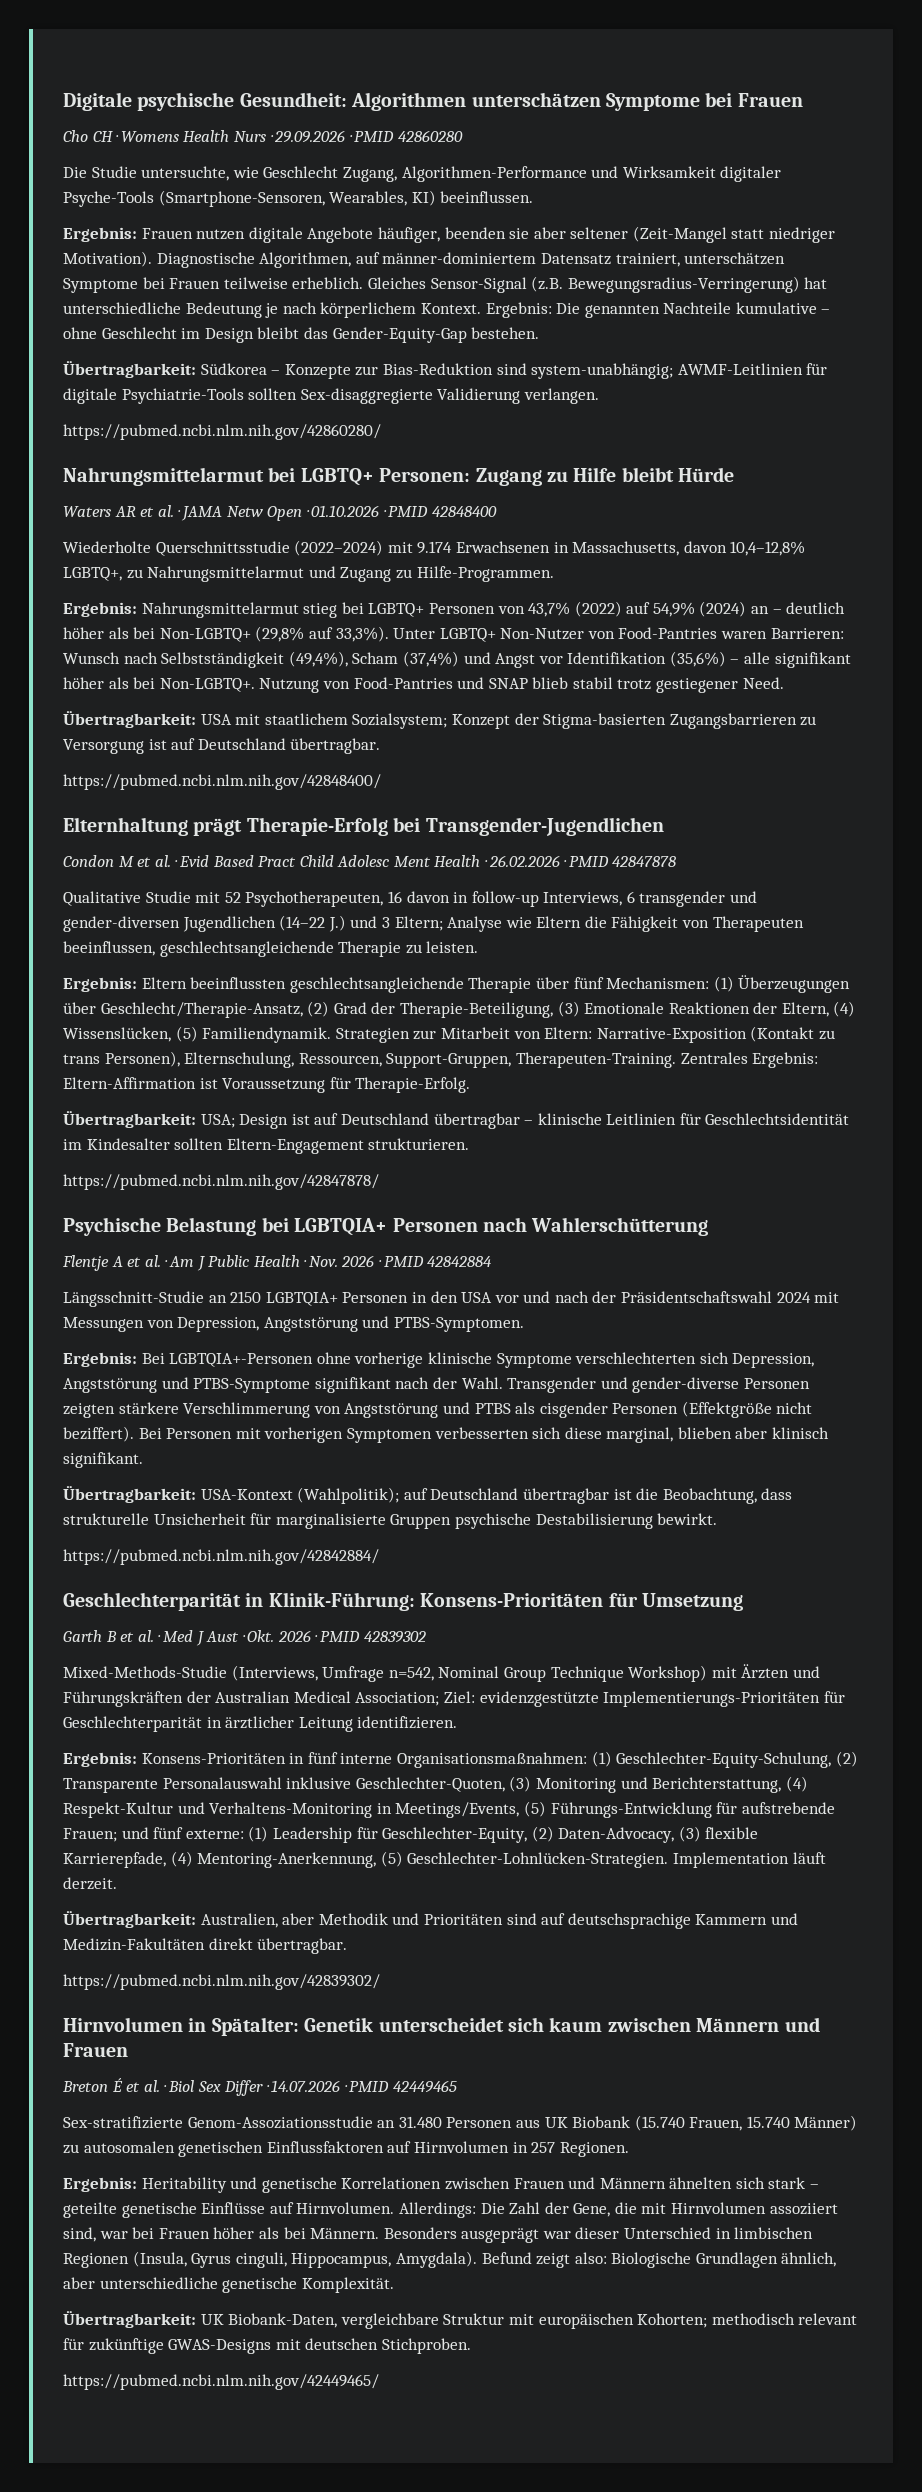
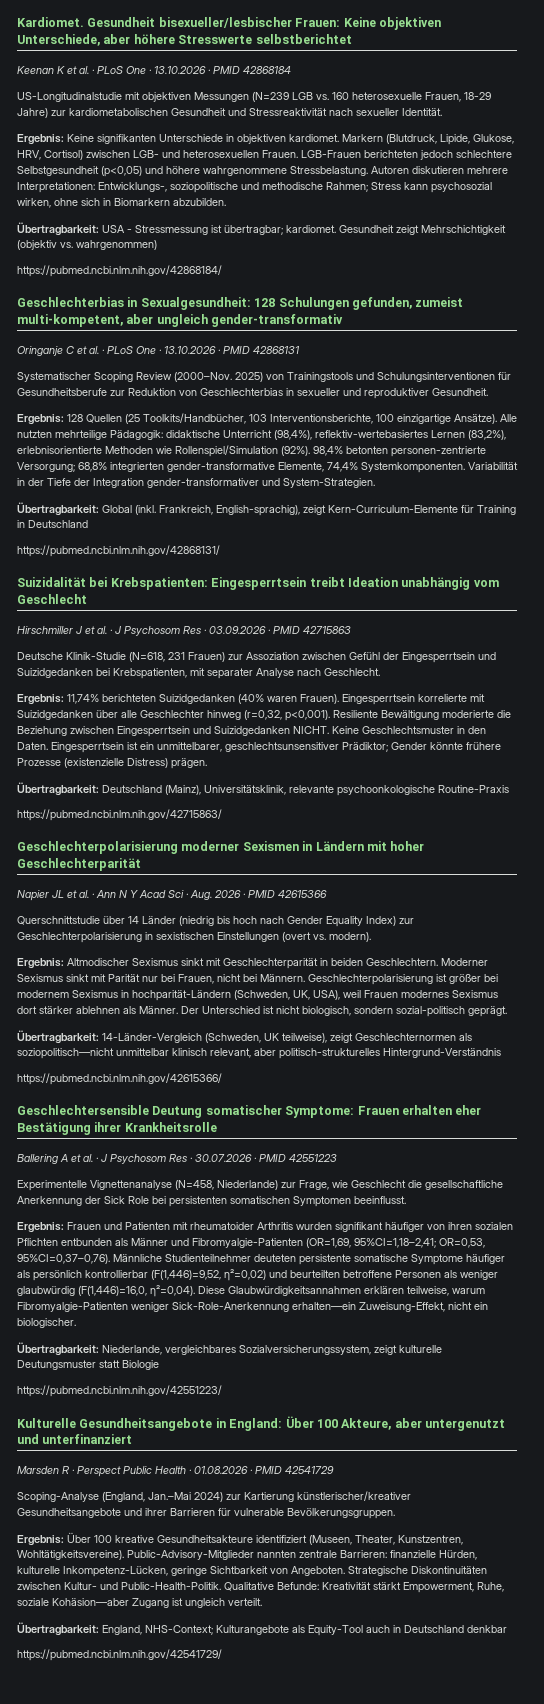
[63,92,803,111] [63,130,463,143] [63,166,782,182] [63,190,534,207] [63,226,836,243] [63,251,786,268] [63,276,828,293] [63,302,831,318] [63,327,540,343] [63,361,828,379] [63,388,599,404] [63,424,381,440] [63,467,735,486] [63,505,498,521] [63,540,806,556] [63,566,554,582] [63,601,846,618] [63,626,844,642] [63,651,851,668] [63,677,784,693] [63,711,817,729] [63,738,381,754] [63,774,381,790] [63,817,664,836] [63,855,677,867] [63,891,758,907] [63,915,804,932] [63,941,479,957] [63,975,851,993] [63,1001,856,1018] [63,1026,835,1043] [63,1051,819,1068] [63,1077,471,1093] [63,1111,850,1129] [63,1138,470,1154] [63,1174,379,1190] [63,1217,709,1236] [62,1255,493,1271] [63,1291,840,1307] [63,1316,524,1332] [63,1352,815,1368] [63,1377,810,1393] [63,1401,813,1418] [63,1426,830,1443] [63,1452,143,1468] [63,1486,793,1504] [63,1513,718,1529] [63,1549,379,1565] [63,1592,743,1611] [63,1630,426,1646] [63,1664,820,1682] [63,1691,845,1707] [63,1716,458,1732] [63,1751,858,1768] [63,1776,808,1793] [63,1801,835,1818] [63,1826,759,1843] [63,1851,826,1868] [63,1877,117,1890] [63,1911,798,1929] [63,1938,348,1954] [63,1974,380,1990] [63,2017,820,2036] [63,2043,128,2057] [62,2078,458,2096] [63,2115,858,2131] [63,2141,629,2157] [63,2177,820,2193] [63,2202,838,2218] [63,2227,814,2243] [63,2251,837,2268] [63,2277,394,2293] [63,2311,858,2329] [63,2338,471,2354] [63,2374,379,2390] Digitale psychische Gesundheit: Algorithmen unterschätzen Symptome bei Frauen // Cho CH · Womens Health Nurs · 29.09.2026 · PMID 42860280 // Die Studie untersuchte, wie Geschlecht Zugang, Algorithmen-Performance und Wirksamkeit digitaler Psyche-Tools (Smartphone-Sensoren, Wearables, KI) beeinflussen. // Ergebnis: Frauen nutzen digitale Angebote häufiger, beenden sie aber seltener (Zeit-Mangel statt niedriger Motivation). Diagnostische Algorithmen, auf männer-dominiertem Datensatz trainiert, unterschätzen Symptome bei Frauen teilweise erheblich. Gleiches Sensor-Signal (z.B. Bewegungsradius-Verringerung) hat unterschiedliche Bedeutung je nach körperlichem Kontext. Ergebnis: Die genannten Nachteile kumulative – ohne Geschlecht im Design bleibt das Gender-Equity-Gap bestehen. // Übertragbarkeit: Südkorea – Konzepte zur Bias-Reduktion sind system-unabhängig; AWMF-Leitlinien für digitale Psychiatrie-Tools sollten Sex-disaggregierte Validierung verlangen. // https://pubmed.ncbi.nlm.nih.gov/42860280/ // Nahrungsmittelarmut bei LGBTQ+ Personen: Zugang zu Hilfe bleibt Hürde // Waters AR et al. · JAMA Netw Open · 01.10.2026 · PMID 42848400 // Wiederholte Querschnittsstudie (2022–2024) mit 9.174 Erwachsenen in Massachusetts, davon 10,4–12,8% LGBTQ+, zu Nahrungsmittelarmut und Zugang zu Hilfe-Programmen. // Ergebnis: Nahrungsmittelarmut stieg bei LGBTQ+ Personen von 43,7% (2022) auf 54,9% (2024) an – deutlich höher als bei Non-LGBTQ+ (29,8% auf 33,3%). Unter LGBTQ+ Non-Nutzer von Food-Pantries waren Barrieren: Wunsch nach Selbstständigkeit (49,4%), Scham (37,4%) und Angst vor Identifikation (35,6%) – alle signifikant höher als bei Non-LGBTQ+. Nutzung von Food-Pantries und SNAP blieb stabil trotz gestiegener Need. // Übertragbarkeit: USA mit staatlichem Sozialsystem; Konzept der Stigma-basierten Zugangsbarrieren zu Versorgung ist auf Deutschland übertragbar. // https://pubmed.ncbi.nlm.nih.gov/42848400/ // Elternhaltung prägt Therapie-Erfolg bei Transgender-Jugendlichen // Condon M et al. · Evid Based Pract Child Adolesc Ment Health · 26.02.2026 · PMID 42847878 // Qualitative Studie mit 52 Psychotherapeuten, 16 davon in follow-up Interviews, 6 transgender und gender-diversen Jugendlichen (14–22 J.) und 3 Eltern; Analyse wie Eltern die Fähigkeit von Therapeuten beeinflussen, geschlechtsangleichende Therapie zu leisten. // Ergebnis: Eltern beeinflussten geschlechtsangleichende Therapie über fünf Mechanismen: (1) Überzeugungen über Geschlecht/Therapie-Ansatz, (2) Grad der Therapie-Beteiligung, (3) Emotionale Reaktionen der Eltern, (4) Wissenslücken, (5) Familiendynamik. Strategien zur Mitarbeit von Eltern: Narrative-Exposition (Kontakt zu trans Personen), Elternschulung, Ressourcen, Support-Gruppen, Therapeuten-Training. Zentrales Ergebnis: Eltern-Affirmation ist Voraussetzung für Therapie-Erfolg. // Übertragbarkeit: USA; Design ist auf Deutschland übertragbar – klinische Leitlinien für Geschlechtsidentität im Kindesalter sollten Eltern-Engagement strukturieren. // https://pubmed.ncbi.nlm.nih.gov/42847878/ // Psychische Belastung bei LGBTQIA+ Personen nach Wahlerschütterung // Flentje A et al. · Am J Public Health · Nov. 2026 · PMID 42842884 // Längsschnitt-Studie an 2150 LGBTQIA+ Personen in den USA vor und nach der Präsidentschaftswahl 2024 mit Messungen von Depression, Angststörung und PTBS-Symptomen. // Ergebnis: Bei LGBTQIA+-Personen ohne vorherige klinische Symptome verschlechterten sich Depression, Angststörung und PTBS-Symptome signifikant nach der Wahl. Transgender und gender-diverse Personen zeigten stärkere Verschlimmerung von Angststörung und PTBS als cisgender Personen (Effektgröße nicht beziffert). Bei Personen mit vorherigen Symptomen verbesserten sich diese marginal, blieben aber klinisch signifikant. // Übertragbarkeit: USA-Kontext (Wahlpolitik); auf Deutschland übertragbar ist die Beobachtung, dass strukturelle Unsicherheit für marginalisierte Gruppen psychische Destabilisierung bewirkt. // https://pubmed.ncbi.nlm.nih.gov/42842884/ // Geschlechterparität in Klinik-Führung: Konsens-Prioritäten für Umsetzung // Garth B et al. · Med J Aust · Okt. 2026 · PMID 42839302 // Mixed-Methods-Studie (Interviews, Umfrage n=542, Nominal Group Technique Workshop) mit Ärzten und Führungskräften der Australian Medical Association; Ziel: evidenzgestützte Implementierungs-Prioritäten für Geschlechterparität in ärztlicher Leitung identifizieren. // Ergebnis: Konsens-Prioritäten in fünf interne Organisationsmaßnahmen: (1) Geschlechter-Equity-Schulung, (2) Transparente Personalauswahl inklusive Geschlechter-Quoten, (3) Monitoring und Berichterstattung, (4) Respekt-Kultur und Verhaltens-Monitoring in Meetings/Events, (5) Führungs-Entwicklung für aufstrebende Frauen; und fünf externe: (1) Leadership für Geschlechter-Equity, (2) Daten-Advocacy, (3) flexible Karrierepfade, (4) Mentoring-Anerkennung, (5) Geschlechter-Lohnlücken-Strategien. Implementation läuft derzeit. // Übertragbarkeit: Australien, aber Methodik und Prioritäten sind auf deutschsprachige Kammern und Medizin-Fakultäten direkt übertragbar. // https://pubmed.ncbi.nlm.nih.gov/42839302/ // Hirnvolumen in Spätalter: Genetik unterscheidet sich kaum zwischen Männern und Frauen // Breton É et al. · Biol Sex Differ · 14.07.2026 · PMID 42449465 // Sex-stratifizierte Genom-Assoziationsstudie an 31.480 Personen aus UK Biobank (15.740 Frauen, 15.740 Männer) zu autosomalen genetischen Einflussfaktoren auf Hirnvolumen in 257 Regionen. // Ergebnis: Heritability und genetische Korrelationen zwischen Frauen und Männern ähnelten sich stark – geteilte genetische Einflüsse auf Hirnvolumen. Allerdings: Die Zahl der Gene, die mit Hirnvolumen assoziiert sind, war bei Frauen höher als bei Männern. Besonders ausgeprägt war dieser Unterschied in limbischen Regionen (Insula, Gyrus cinguli, Hippocampus, Amygdala). Befund zeigt also: Biologische Grundlagen ähnlich, aber unterschiedliche genetische Komplexität. // Übertragbarkeit: UK Biobank-Daten, vergleichbare Struktur mit europäischen Kohorten; methodisch relevant für zukünftige GWAS-Designs mit deutschen Stichproben. // https://pubmed.ncbi.nlm.nih.gov/42449465/ -> [17,17,441,30] [17,34,352,46] [17,66,291,74] [17,92,491,102] [17,108,442,118] [17,134,514,145] [17,150,512,160] [17,166,508,177] [17,182,492,193] [17,198,226,208] [17,222,506,236] [17,240,157,250] [17,265,222,277] [17,297,464,310] [17,314,344,327] [17,346,300,356] [17,372,511,383] [17,388,488,399] [17,413,517,425] [17,430,506,440] [17,445,486,457] [17,462,518,473] [17,478,375,488] [17,502,516,516] [17,520,88,528] [17,545,220,557] [17,577,499,590] [17,594,87,604] [17,626,351,636] [17,652,496,663] [17,668,380,679] [17,694,485,705] [17,710,511,721] [17,726,486,737] [17,742,501,753] [17,758,207,769] [17,782,509,796] [17,809,222,821] [17,841,425,854] [17,858,141,871] [17,890,327,901] [17,916,414,927] [17,932,371,943] [17,958,488,969] [17,974,498,985] [17,990,498,1001] [17,1006,507,1017] [17,1030,472,1044] [17,1048,501,1059] [17,1073,222,1085] [17,1105,482,1118] [17,1122,217,1135] [17,1154,337,1164] [17,1180,503,1191] [17,1196,406,1207] [17,1222,513,1233] [17,1238,485,1248] [17,1254,505,1265] [17,1269,498,1281] [17,1285,485,1297] [17,1302,488,1312] [17,1318,76,1328] [17,1342,442,1356] [17,1360,159,1370] [17,1385,222,1397] [17,1416,505,1431] [17,1434,133,1444] [17,1466,334,1477] [17,1491,411,1503] [17,1508,395,1519] [17,1532,463,1546] [17,1550,477,1560] [17,1566,487,1577] [17,1582,504,1593] [17,1598,262,1608] [17,1622,507,1636] [17,1649,222,1661] Kardiomet. Gesundheit bisexueller/lesbischer Frauen: Keine objektiven Unterschiede, aber höhere Stresswerte selbstberichtet // Keenan K et al. · PLoS One · 13.10.2026 · PMID 42868184 // US-Longitudinalstudie mit objektiven Messungen (N=239 LGB vs. 160 heterosexuelle Frauen, 18-29 Jahre) zur kardiometabolischen Gesundheit und Stressreaktivität nach sexueller Identität. // Ergebnis: Keine signifikanten Unterschiede in objektiven kardiomet. Markern (Blutdruck, Lipide, Glukose, HRV, Cortisol) zwischen LGB- und heterosexuellen Frauen. LGB-Frauen berichteten jedoch schlechtere Selbstgesundheit (p<0,05) und höhere wahrgenommene Stressbelastung. Autoren diskutieren mehrere Interpretationen: Entwicklungs-, soziopolitische und methodische Rahmen; Stress kann psychosozial wirken, ohne sich in Biomarkern abzubilden. // Übertragbarkeit: USA - Stressmessung ist übertragbar; kardiomet. Gesundheit zeigt Mehrschichtigkeit (objektiv vs. wahrgenommen) // https://pubmed.ncbi.nlm.nih.gov/42868184/ // Geschlechterbias in Sexualgesundheit: 128 Schulungen gefunden, zumeist multi-kompetent, aber ungleich gender-transformativ // Oringanje C et al. · PLoS One · 13.10.2026 · PMID 42868131 // Systematischer Scoping Review (2000–Nov. 2025) von Trainingstools und Schulungsinterventionen für Gesundheitsberufe zur Reduktion von Geschlechterbias in sexueller und reproduktiver Gesundheit. // Ergebnis: 128 Quellen (25 Toolkits/Handbücher, 103 Interventionsberichte, 100 einzigartige Ansätze). Alle nutzten mehrteilige Pädagogik: didaktische Unterricht (98,4%), reflektiv-wertebasiertes Lernen (83,2%), erlebnisorientierte Methoden wie Rollenspiel/Simulation (92%). 98,4% betonten personen-zentrierte Versorgung; 68,8% integrierten gender-transformative Elemente, 74,4% Systemkomponenten. Variabilität in der Tiefe der Integration gender-transformativer und System-Strategien. // Übertragbarkeit: Global (inkl. Frankreich, English-sprachig), zeigt Kern-Curriculum-Elemente für Training in Deutschland // https://pubmed.ncbi.nlm.nih.gov/42868131/ // Suizidalität bei Krebspatienten: Eingesperrtsein treibt Ideation unabhängig vom Geschlecht // Hirschmiller J et al. · J Psychosom Res · 03.09.2026 · PMID 42715863 // Deutsche Klinik-Studie (N=618, 231 Frauen) zur Assoziation zwischen Gefühl der Eingesperrtsein und Suizidgedanken bei Krebspatienten, mit separater Analyse nach Geschlecht. // Ergebnis: 11,74% berichteten Suizidgedanken (40% waren Frauen). Eingesperrtsein korrelierte mit Suizidgedanken über alle Geschlechter hinweg (r=0,32, p<0,001). Resiliente Bewältigung moderierte die Beziehung zwischen Eingesperrtsein und Suizidgedanken NICHT. Keine Geschlechtsmuster in den Daten. Eingesperrtsein ist ein unmittelbarer, geschlechtsunsensitiver Prädiktor; Gender könnte frühere Prozesse (existenzielle Distress) prägen. // Übertragbarkeit: Deutschland (Mainz), Universitätsklinik, relevante psychoonkologische Routine-Praxis // https://pubmed.ncbi.nlm.nih.gov/42715863/ // Geschlechterpolarisierung moderner Sexismen in Ländern mit hoher Geschlechterparität // Napier JL et al. · Ann N Y Acad Sci · Aug. 2026 · PMID 42615366 // Querschnittstudie über 14 Länder (niedrig bis hoch nach Gender Equality Index) zur Geschlechterpolarisierung in sexistischen Einstellungen (overt vs. modern). // Ergebnis: Altmodischer Sexismus sinkt mit Geschlechterparität in beiden Geschlechtern. Moderner Sexismus sinkt mit Parität nur bei Frauen, nicht bei Männern. Geschlechterpolarisierung ist größer bei modernem Sexismus in hochparität-Ländern (Schweden, UK, USA), weil Frauen modernes Sexismus dort stärker ablehnen als Männer. Der Unterschied ist nicht biologisch, sondern sozial-politisch geprägt. // Übertragbarkeit: 14-Länder-Vergleich (Schweden, UK teilweise), zeigt Geschlechternormen als soziopolitisch—nicht unmittelbar klinisch relevant, aber politisch-strukturelles Hintergrund-Verständnis // https://pubmed.ncbi.nlm.nih.gov/42615366/ // Geschlechtersensible Deutung somatischer Symptome: Frauen erhalten eher Bestätigung ihrer Krankheitsrolle // Ballering A et al. · J Psychosom Res · 30.07.2026 · PMID 42551223 // Experimentelle Vignettenanalyse (N=458, Niederlande) zur Frage, wie Geschlecht die gesellschaftliche Anerkennung der Sick Role bei persistenten somatischen Symptomen beeinflusst. // Ergebnis: Frauen und Patienten mit rheumatoider Arthritis wurden signifikant häufiger von ihren sozialen Pflichten entbunden als Männer und Fibromyalgie-Patienten (OR=1,69, 95%CI=1,18–2,41; OR=0,53, 95%CI=0,37–0,76). Männliche Studienteilnehmer deuteten persistente somatische Symptome häufiger als persönlich kontrollierbar (F(1,446)=9,52, η²=0,02) und beurteilten betroffene Personen als weniger glaubwürdig (F(1,446)=16,0, η²=0,04). Diese Glaubwürdigkeitsannahmen erklären teilweise, warum Fibromyalgie-Patienten weniger Sick-Role-Anerkennung erhalten—ein Zuweisung-Effekt, nicht ein biologischer. // Übertragbarkeit: Niederlande, vergleichbares Sozialversicherungssystem, zeigt kulturelle Deutungsmuster statt Biologie // https://pubmed.ncbi.nlm.nih.gov/42551223/ // Kulturelle Gesundheitsangebote in England: Über 100 Akteure, aber untergenutzt und unterfinanziert // Marsden R · Perspect Public Health · 01.08.2026 · PMID 42541729 // Scoping-Analyse (England, Jan.–Mai 2024) zur Kartierung künstlerischer/kreativer Gesundheitsangebote und ihrer Barrieren für vulnerable Bevölkerungsgruppen. // Ergebnis: Über 100 kreative Gesundheitsakteure identifiziert (Museen, Theater, Kunstzentren, Wohltätigkeitsvereine). Public-Advisory-Mitglieder nannten zentrale Barrieren: finanzielle Hürden, kulturelle Inkompetenz-Lücken, geringe Sichtbarkeit von Angeboten. Strategische Diskontinuitäten zwischen Kultur- und Public-Health-Politik. Qualitative Befunde: Kreativität stärkt Empowerment, Ruhe, soziale Kohäsion—aber Zugang ist ungleich verteilt. // Übertragbarkeit: England, NHS-Context; Kulturangebote als Equity-Tool auch in Deutschland denkbar // https://pubmed.ncbi.nlm.nih.gov/42541729/

